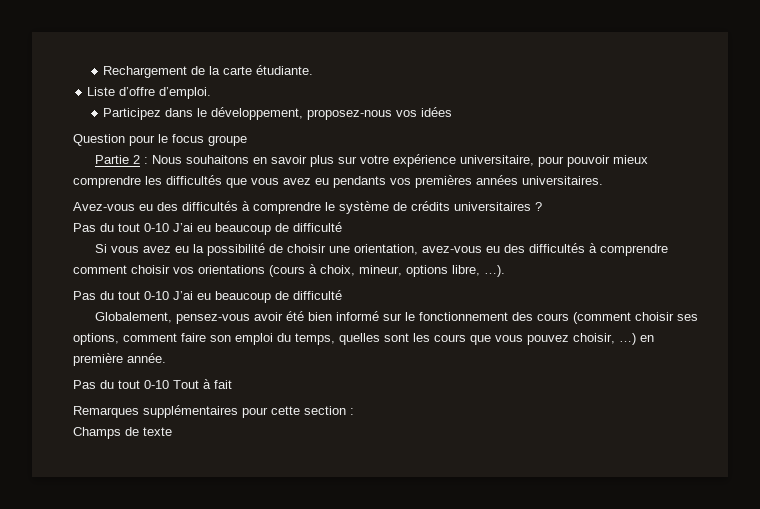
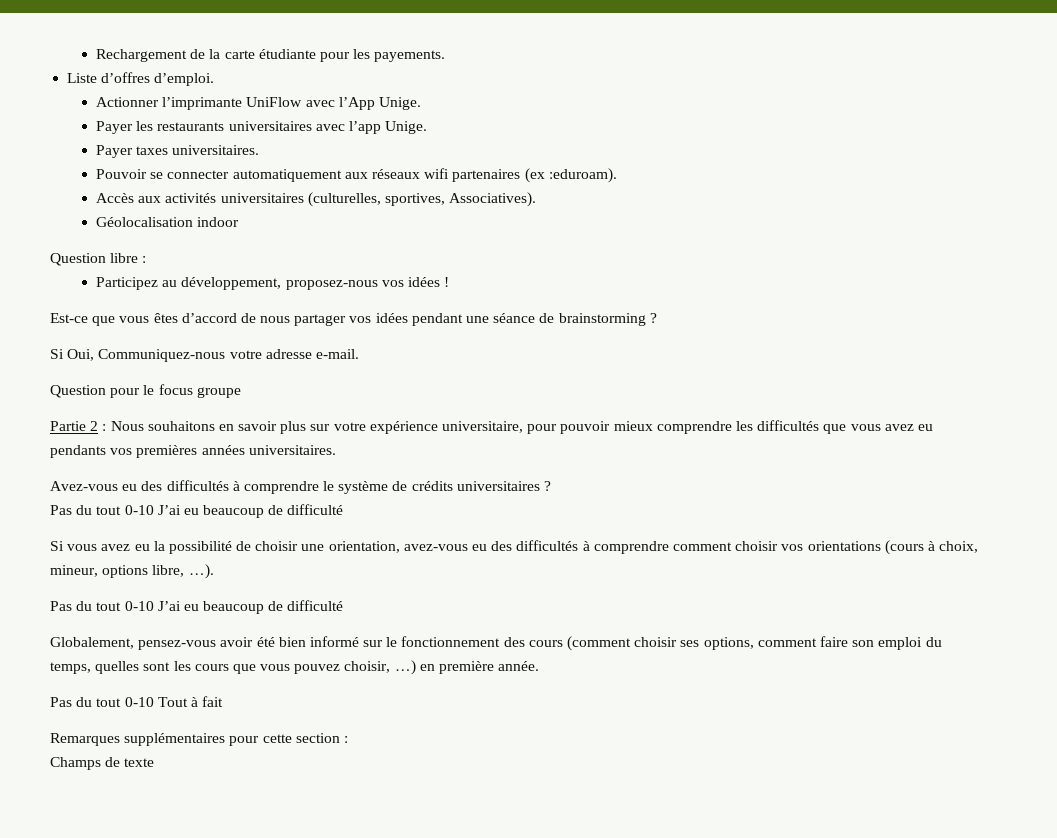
[256,65,314,75] étudiante. -> [258,49,446,62] étudiante pour les payements.
[119,87,156,96] d’offre -> [101,72,151,83] d’offres
(212, 93) none -> [96,97,421,110] [96,121,428,134] [96,145,260,158] [96,168,617,183] [96,192,537,207] [96,217,240,227] [50,253,147,266] // Actionner l’imprimante UniFlow avec l’App Unige. // Payer les restaurants universitaires avec l’app Unige. // Payer taxes universitaires. // Pouvoir se connecter automatiquement aux réseaux wifi partenaires (ex :eduroam). // Accès aux activités universitaires (culturelles, sportives, Associatives). // Géolocalisation indoor // Question libre :
[165,108,208,117] dans le -> [162,280,178,287] au
(453, 112) none -> [444,277,450,287] [50,313,657,326] [50,349,359,362] ! // Est-ce que vous êtes d’accord de nous partager vos idées pendant une séance de brainstorming ? // Si Oui, Communiquez-nous votre adresse e-mail.

